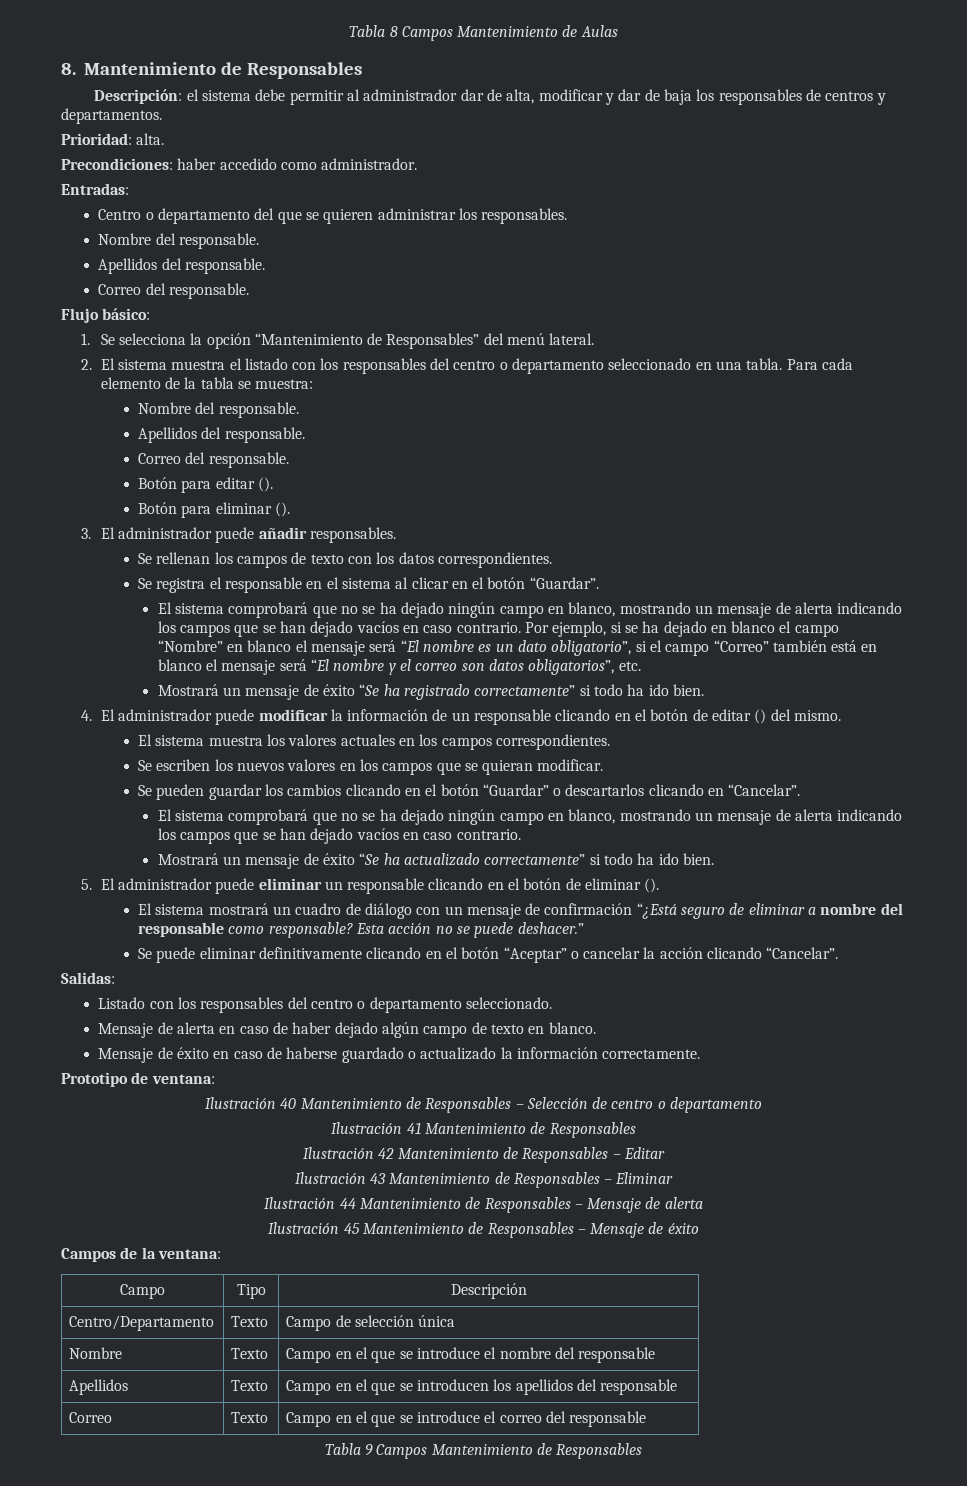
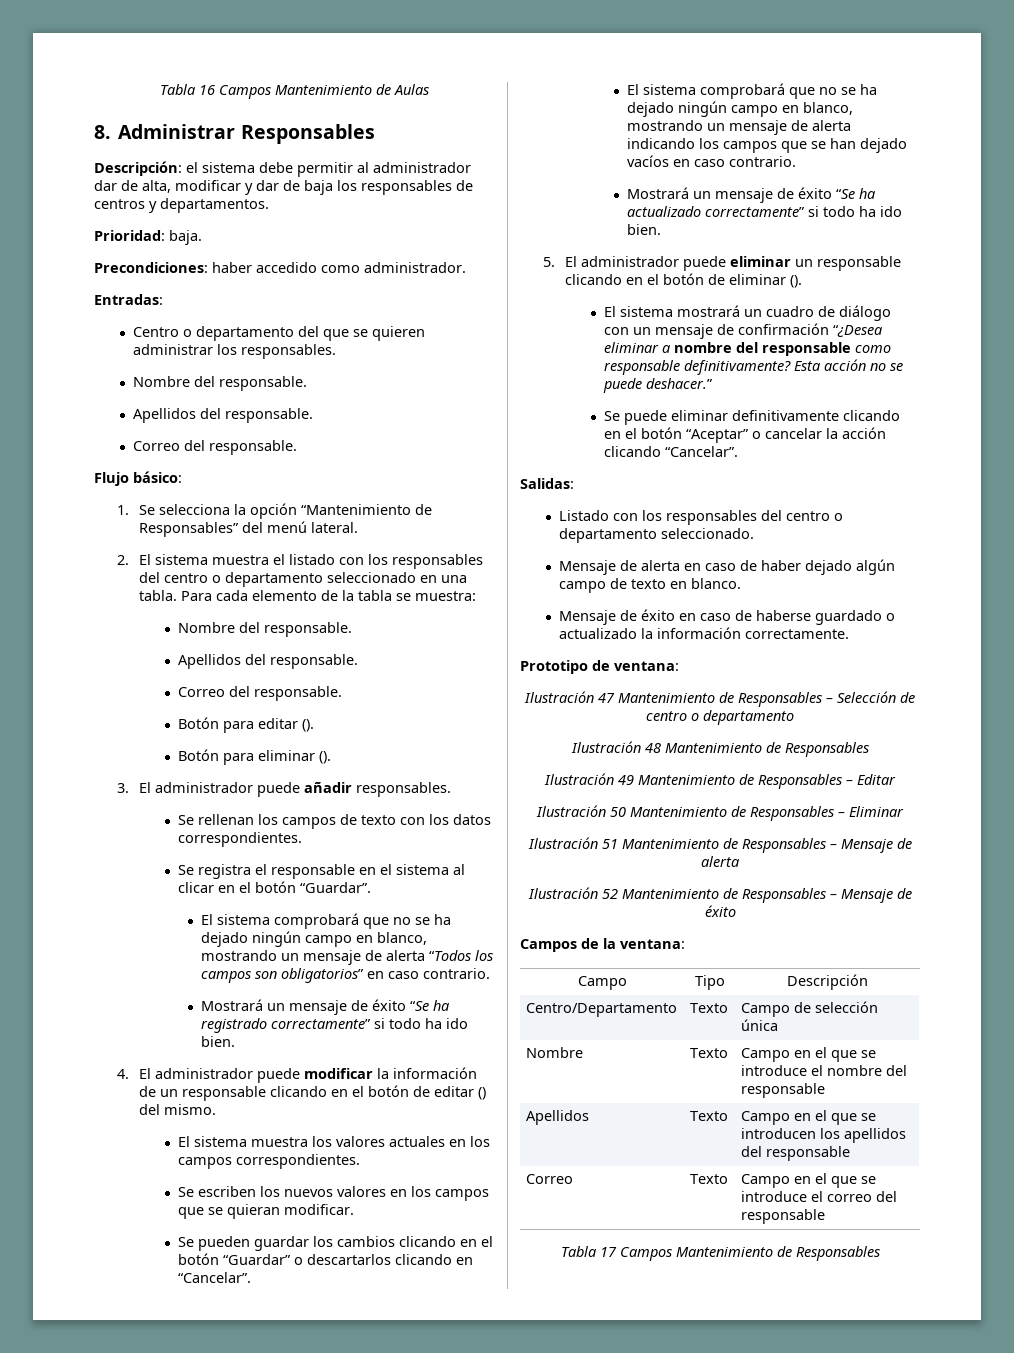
[349,25,398,37] Tabla 8 -> [159,84,215,95] Tabla 16
[84,62,242,75] Mantenimiento de -> [118,124,236,139] Administrar
[136,133,165,145] alta. -> [169,230,202,245] baja.
[837,602,903,614] [157,621,839,637] [157,640,878,656] [157,659,641,675] indicando los campos que se han dejado vacíos en caso contrario. Por ejemplo, si se ha dejado en blanco el campo “Nombre” en blanco el mensaje será “El nombre es un dato obligatorio”, si el campo “Correo” también está en blanco el mensaje será “El nombre y el correo son datos obligatorios”, etc. -> [428,950,493,961] [200,968,490,983] “Todos los campos son obligatorios” en caso contrario.
[636,903,745,919] “¿Está seguro de -> [833,325,883,337] “¿Desea
[268,922,353,938] responsable? -> [604,360,792,375] responsable definitivamente?
[280,1098,297,1109] 40 -> [598,693,615,703] 47
[406,1122,421,1134] 41 -> [644,743,661,753] 48
[378,1148,395,1159] 42 -> [618,775,634,785] 49
[369,1173,386,1184] 43 -> [610,807,626,817] 50
[339,1198,356,1209] 44 -> [601,839,618,849] 51
[343,1223,360,1234] 45 -> [601,889,618,899] 52
[365,1444,374,1456] 9 -> [599,1247,617,1257] 17

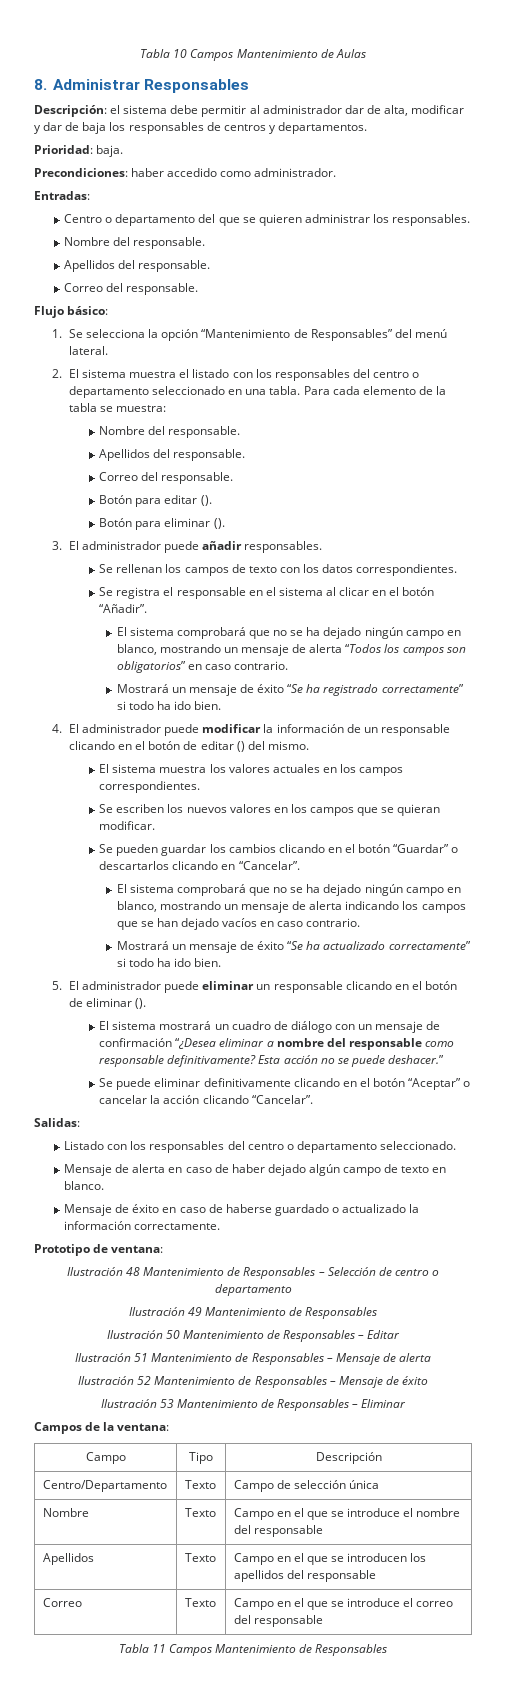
[159,84,215,95] Tabla 16 -> [140,49,188,58] Tabla 10
[300,882,372,893] “Guardar”. -> [99,604,148,613] “Añadir”.
[598,693,615,703] 47 -> [126,1267,141,1276] 48
[570,741,869,757] // Ilustración 48 Mantenimiento de Responsables -> (292, 1290) none
[846,774,896,785] – Editar -> (378, 1313) none
[849,806,904,817] Eliminar -> [367,1330,401,1339] Editar
(736, 911) none -> [100,1399,407,1411] // Ilustración 53 Mantenimiento de Responsables – Eliminar
[599,1247,617,1257] 17 -> [151,1644,166,1653] 11

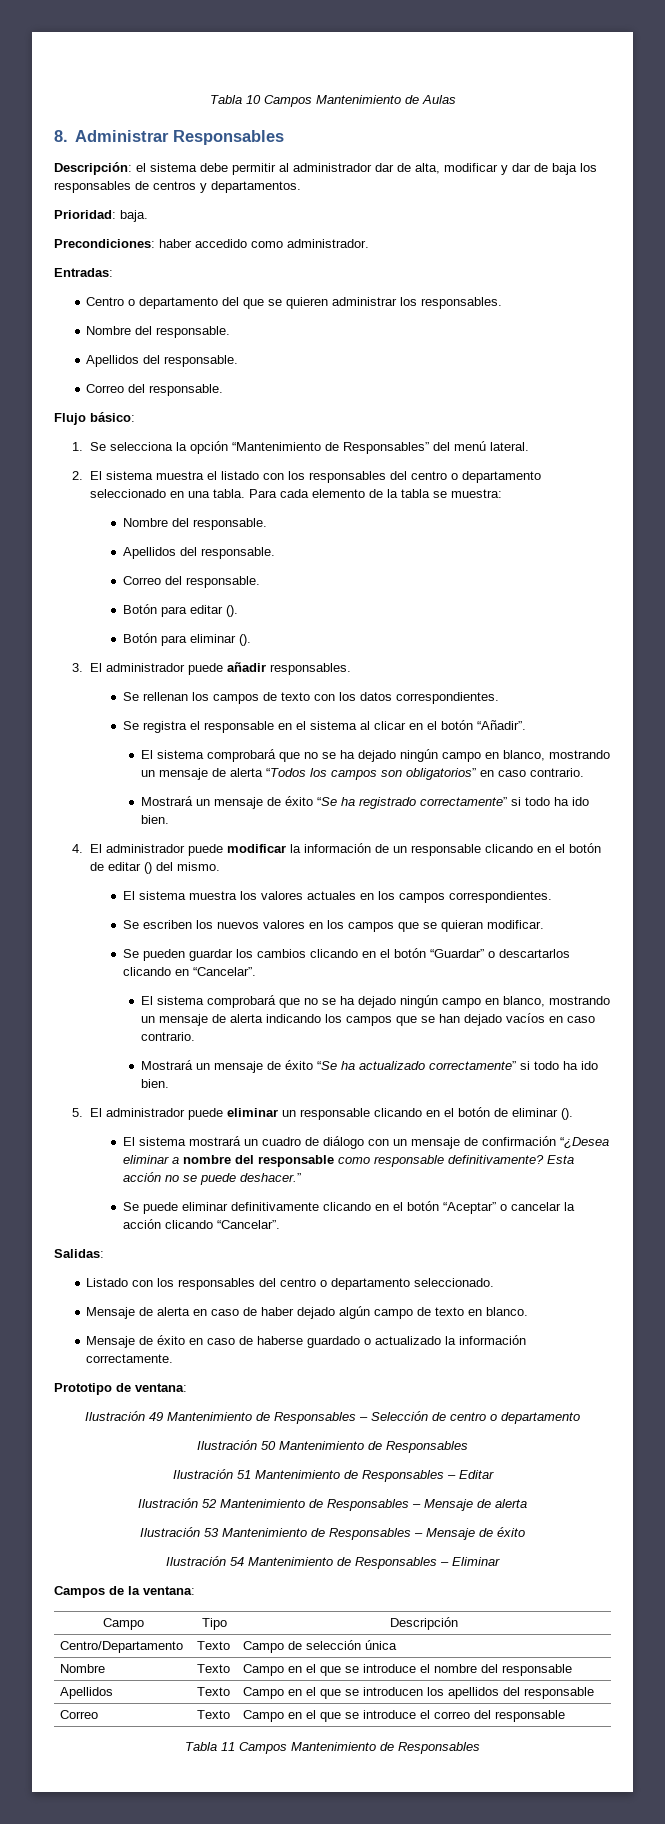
[126,1267,141,1276] 48 -> [149,1412,163,1421] 49
[187,1307,202,1316] 49 -> [261,1441,276,1450] 50
[165,1330,180,1339] 50 -> [236,1470,251,1479] 51
[134,1353,149,1362] 51 -> [202,1499,217,1508] 52
[137,1376,152,1385] 52 -> [204,1528,219,1537] 53
[159,1399,174,1408] 53 -> [230,1557,244,1566] 54

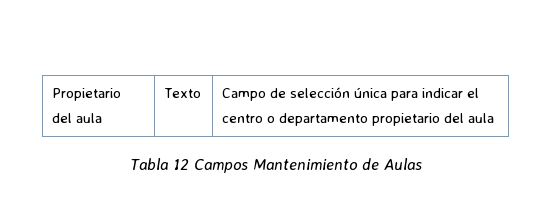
[209,95,456,107] [54,130,284,145] [54,162,597,175] [54,181,301,193] [54,210,148,222] [54,239,369,248] [54,268,113,277] [86,297,503,309] [86,326,231,338] [86,355,239,367] [86,384,224,396] [54,412,135,425] [72,441,530,454] [72,471,542,483] [90,489,503,498] [122,518,267,530] [122,547,275,559] [122,576,260,588] [122,604,238,617] [122,633,251,646] [72,662,352,675] [122,692,499,704] [122,720,526,733] [140,749,610,762] [140,768,584,780] [140,796,589,809] [140,815,169,824] [72,843,602,856] [90,862,221,874] [122,891,552,903] [122,920,544,932] [122,948,570,961] [122,967,256,976] [140,995,610,1008] [140,1013,595,1026] [140,1032,195,1041] [140,1060,598,1073] [140,1079,169,1088] [72,1107,574,1120] [122,1136,609,1149] [122,1155,574,1167] [122,1172,301,1185] [122,1201,575,1214] [122,1219,280,1229] [54,1249,104,1258] [86,1278,495,1290] [86,1306,529,1319] [86,1335,527,1348] [86,1354,174,1363] [54,1383,187,1395] [85,1411,580,1424] [197,1440,468,1453] [172,1469,494,1482] [138,1498,527,1511] [140,1527,525,1540] [166,1556,500,1569] [54,1586,195,1598] [102,1618,144,1630] [202,1618,227,1630] [390,1617,458,1630] [59,1641,183,1653] Tabla 10 Campos Mantenimiento de Aulas // 8. Administrar Responsables // Descripción: el sistema debe permitir al administrador dar de alta, modificar y dar de baja los responsables de centros y departamentos. // Prioridad: baja. // Precondiciones: haber accedido como administrador. // Entradas: // Centro o departamento del que se quieren administrar los responsables. // Nombre del responsable. // Apellidos del responsable. // Correo del responsable. // Flujo básico: // 1. Se selecciona la opción “Mantenimiento de Responsables” del menú lateral. // 2. El sistema muestra el listado con los responsables del centro o departamento seleccionado en una tabla. Para cada elemento de la tabla se muestra: // Nombre del responsable. // Apellidos del responsable. // Correo del responsable. // Botón para editar (). // Botón para eliminar (). // 3. El administrador puede añadir responsables. // Se rellenan los campos de texto con los datos correspondientes. // Se registra el responsable en el sistema al clicar en el botón “Añadir”. // El sistema comprobará que no se ha dejado ningún campo en blanco, mostrando un mensaje de alerta “Todos los campos son obligatorios” en caso contrario. // Mostrará un mensaje de éxito “Se ha registrado correctamente” si todo ha ido bien. // 4. El administrador puede modificar la información de un responsable clicando en el botón de editar () del mismo. // El sistema muestra los valores actuales en los campos correspondientes. // Se escriben los nuevos valores en los campos que se quieran modificar. // Se pueden guardar los cambios clicando en el botón “Guardar” o descartarlos clicando en “Cancelar”. // El sistema comprobará que no se ha dejado ningún campo en blanco, mostrando un mensaje de alerta indicando los campos que se han dejado vacíos en caso contrario. // Mostrará un mensaje de éxito “Se ha actualizado correctamente” si todo ha ido bien. // 5. El administrador puede eliminar un responsable clicando en el botón de eliminar (). // El sistema mostrará un cuadro de diálogo con un mensaje de confirmación “¿Desea eliminar a nombre del responsable como responsable definitivamente? Esta acción no se puede deshacer.” // Se puede eliminar definitivamente clicando en el botón “Aceptar” o cancelar la acción clicando “Cancelar”. // Salidas: // Listado con los responsables del centro o departamento seleccionado. // Mensaje de alerta en caso de haber dejado algún campo de texto en blanco. // Mensaje de éxito en caso de haberse guardado o actualizado la información correctamente. // Prototipo de ventana: // Ilustración 49 Mantenimiento de Responsables – Selección de centro o departamento // Ilustración 50 Mantenimiento de Responsables // Ilustración 51 Mantenimiento de Responsables – Editar // Ilustración 52 Mantenimiento de Responsables – Mensaje de alerta // Ilustración 53 Mantenimiento de Responsables – Mensaje de éxito // Ilustración 54 Mantenimiento de Responsables – Eliminar // Campos de la ventana: // Campo | Tipo | Descripción // Centro/Departamento -> [52,88,122,101] [52,113,103,123] Propietario del aula
[59,1664,105,1673] [196,1664,230,1673] [242,1664,572,1676] [59,1687,113,1699] [196,1687,230,1696] [242,1687,594,1699] [59,1710,98,1719] [196,1710,230,1719] [242,1710,565,1722] [185,1742,480,1754] // Nombre | Texto | Campo en el que se introduce el nombre del responsable // Apellidos | Texto | Campo en el que se introducen los apellidos del responsable // Correo | Texto | Campo en el que se introduce el correo del responsable // Tabla 11 Campos Mantenimiento de Responsables -> [391,88,480,101] [222,113,495,126] [129,158,422,173] para indicar el centro o departamento propietario del aula // Tabla 12 Campos Mantenimiento de Aulas

